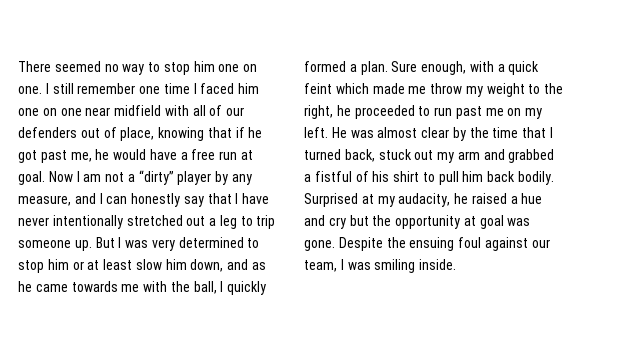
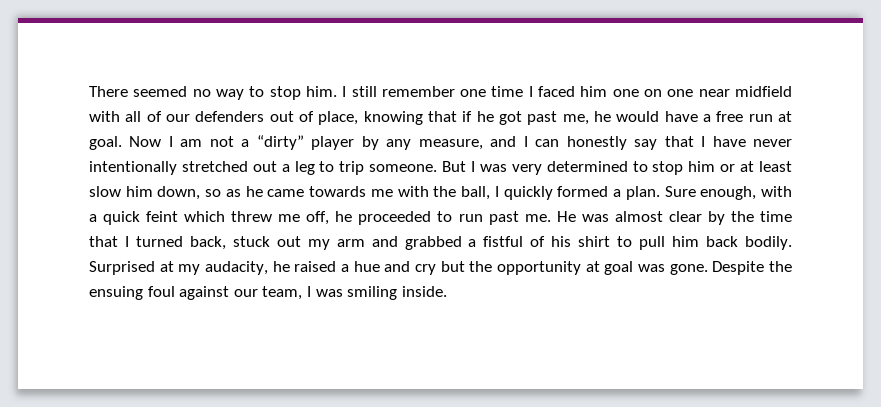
[193,61,258,72] [18,86,42,94] him one on one. -> [305,86,337,97] him.
[18,240,92,251] someone up. -> [369,164,438,172] someone.
[227,259,249,270] and -> [205,189,222,197] so
[372,83,564,97] [304,105,333,119] made me throw my weight to the right, -> [231,211,330,225] threw me off,
[485,108,543,119] [304,127,328,138] me on my left. -> [524,214,551,222] me.

